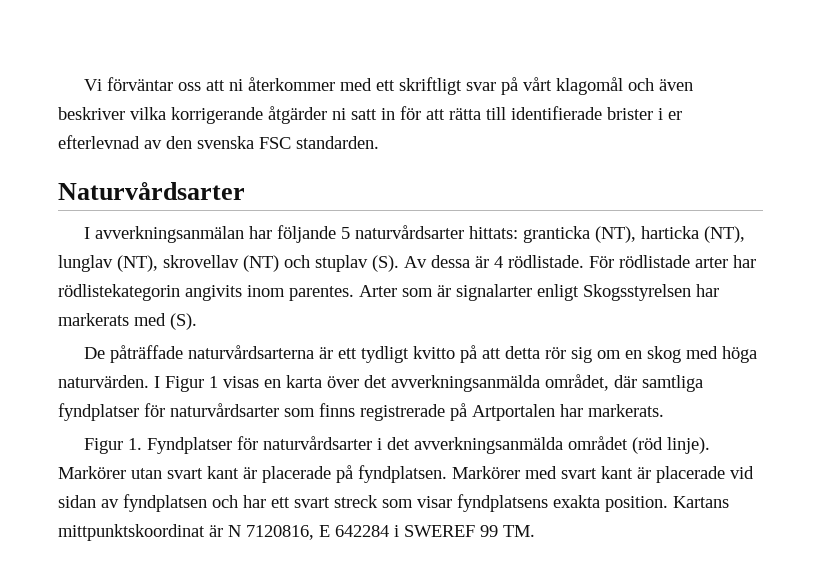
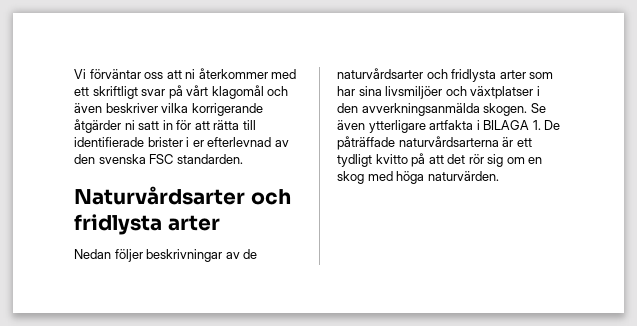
[83,225,745,243] [58,255,756,272] [58,284,719,301] [58,313,197,330] // I avverkningsanmälan har följande 5 naturvårdsarter hittats: granticka (NT), harticka (NT), lunglav (NT), skrovellav (NT) och stuplav (S). Av dessa är 4 rödlistade. För rödlistade arter har rödlistekategorin angivits inom parentes. Arter som är signalarter enligt Skogsstyrelsen har markerats med (S). // -> [250,189,291,205] [74,214,220,235] [74,249,258,262] [337,68,554,82] [337,86,540,99] [337,103,546,116] [337,120,541,133] och fridlysta arter // Nedan följer beskrivningar av de naturvårdsarter och fridlysta arter som har sina livsmiljöer och växtplatser i den avverkningsanmälda skogen. Se även ytterligare artfakta i BILAGA 1.
[504,346,540,359] detta -> [447,154,466,164] det
[154,374,703,392] [58,403,664,421] [83,436,710,454] [58,465,754,483] [58,494,729,512] [58,524,535,541] I Figur 1 visas en karta över det avverkningsanmälda området, där samtliga fyndplatser för naturvårdsarter som finns registrerade på Artportalen har markerats. // Figur 1. Fyndplatser för naturvårdsarter i det avverkningsanmälda området (röd linje). Markörer utan svart kant är placerade på fyndplatsen. Markörer med svart kant är placerade vid sidan av fyndplatsen och har ett svart streck som visar fyndplatsens exakta position. Kartans mittpunktskoordinat är N 7120816, E 642284 i SWEREF 99 TM. -> (499, 176) none

